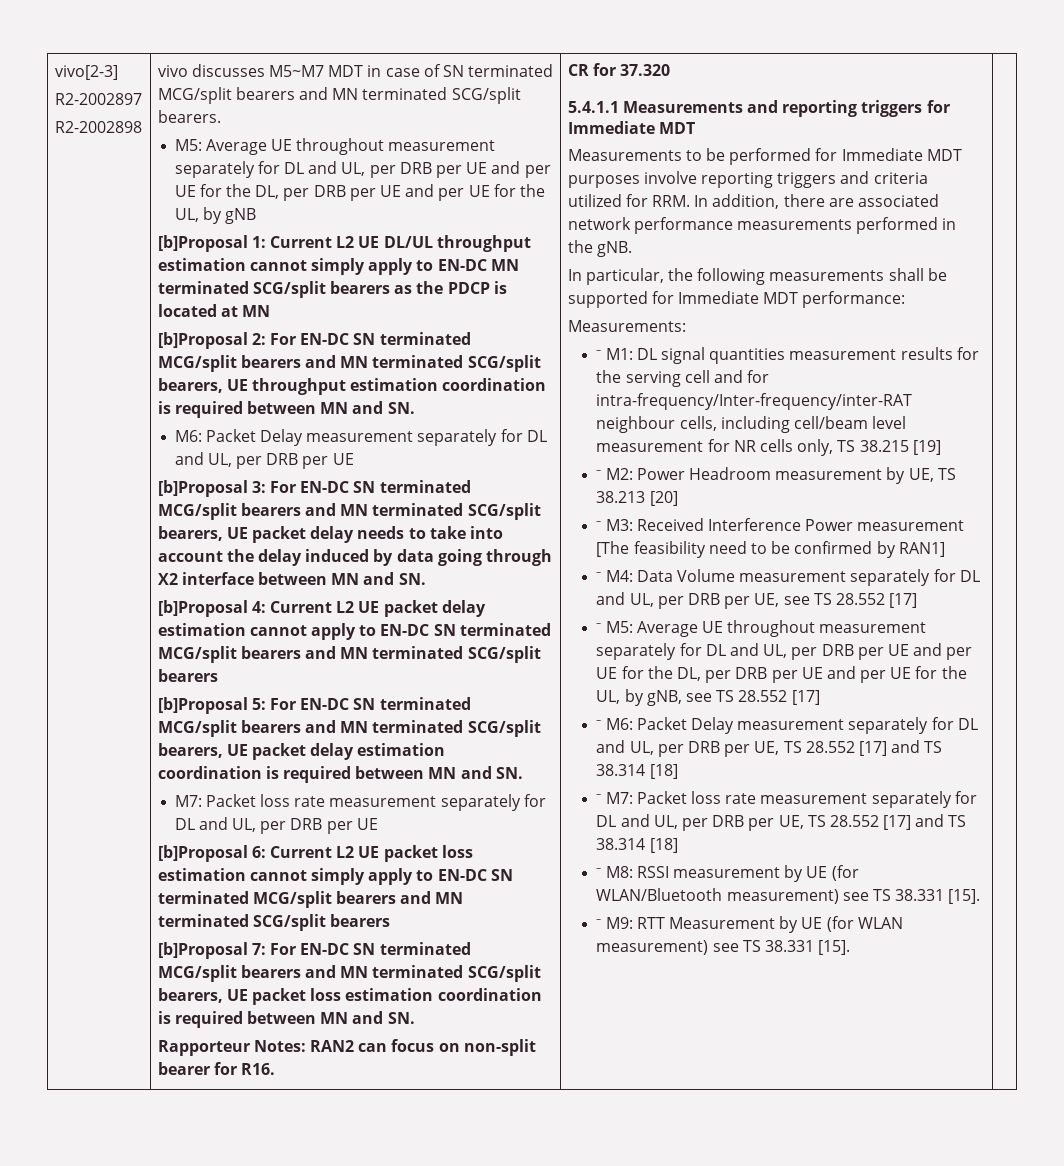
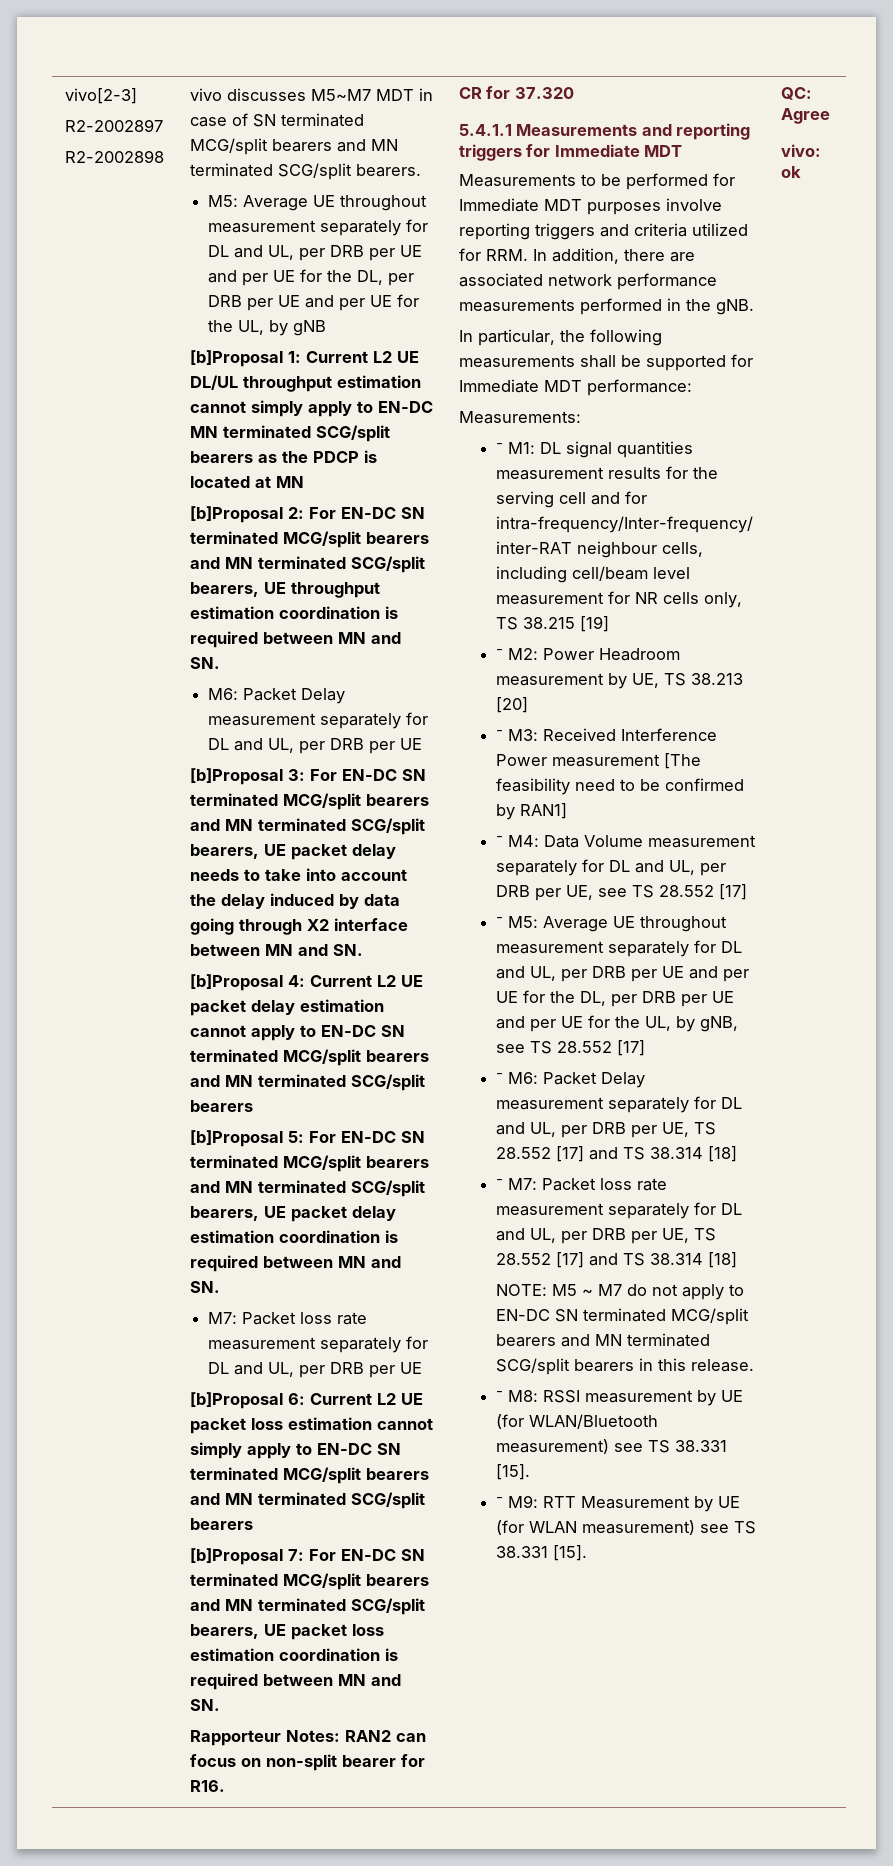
(678, 845) none -> [496,1284,745,1300] [496,1308,750,1325] [496,1333,711,1347] [496,1358,755,1375] // NOTE: M5 ~ M7 do not apply to EN-DC SN terminated MCG/split bearers and MN terminated SCG/split bearers in this release.
(851, 947) none -> [780,87,812,100] [780,108,830,124] [780,144,821,157] [780,166,801,178] QC: Agree // vivo: ok

